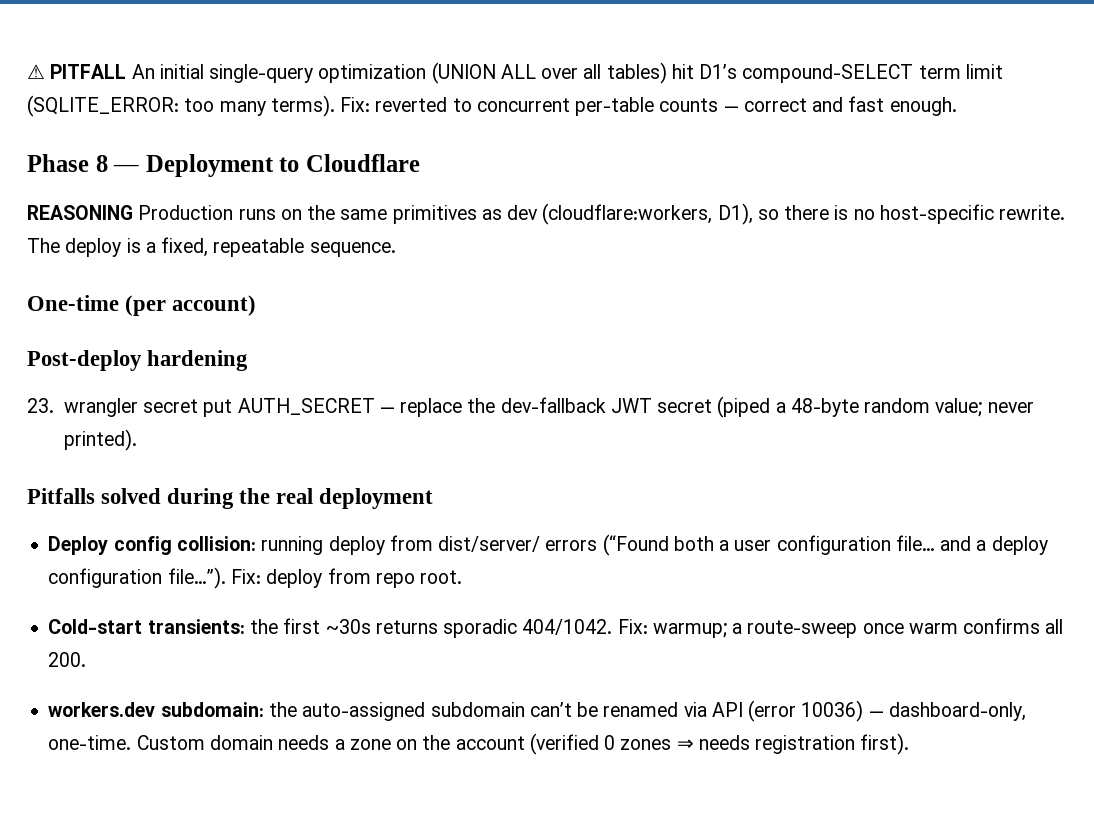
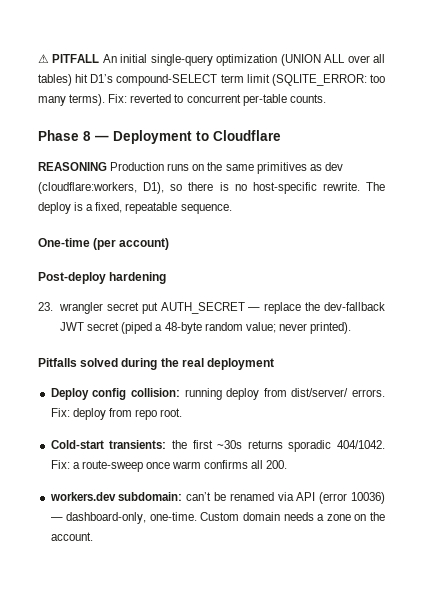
[659,96,957,116] counts — correct and fast enough. -> [289,94,326,103] counts.
[545,534,1048,556] [48,567,226,589] errors (“Found both a user configuration file… and a deploy configuration file…”). -> [351,389,385,397] errors.
[652,623,727,638] warmup; -> (70, 464) none
[268,702,525,721] the auto-assigned subdomain -> (183, 496) none
[455,733,910,755] account (verified 0 zones ⇒ needs registration first). -> [50,532,93,541] account.

